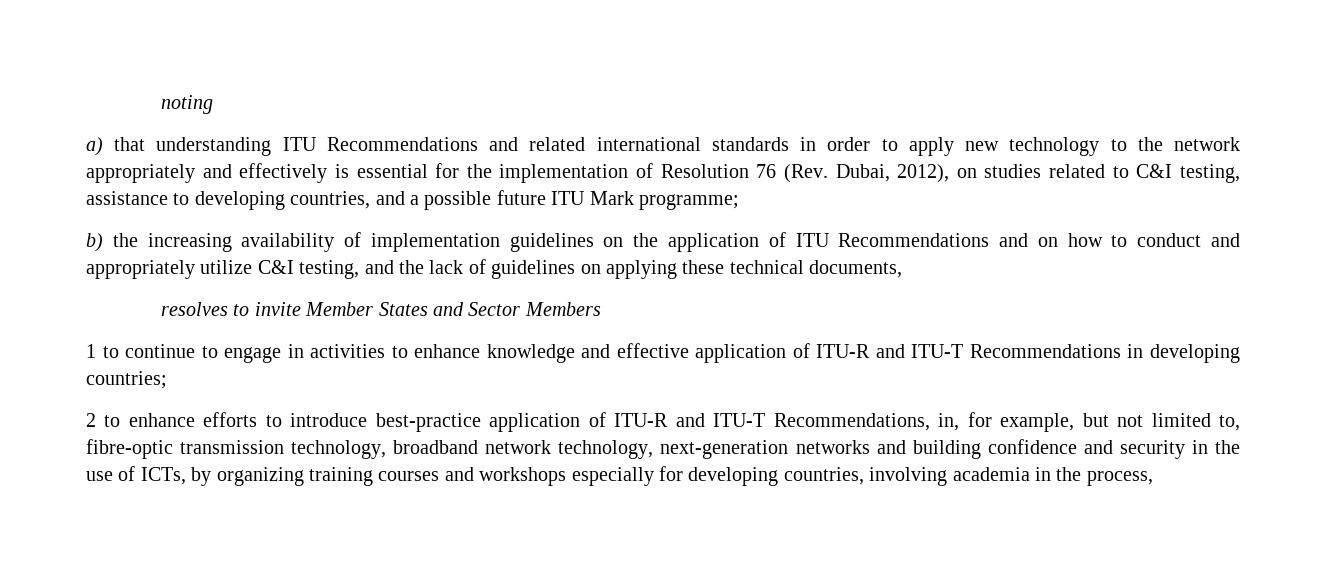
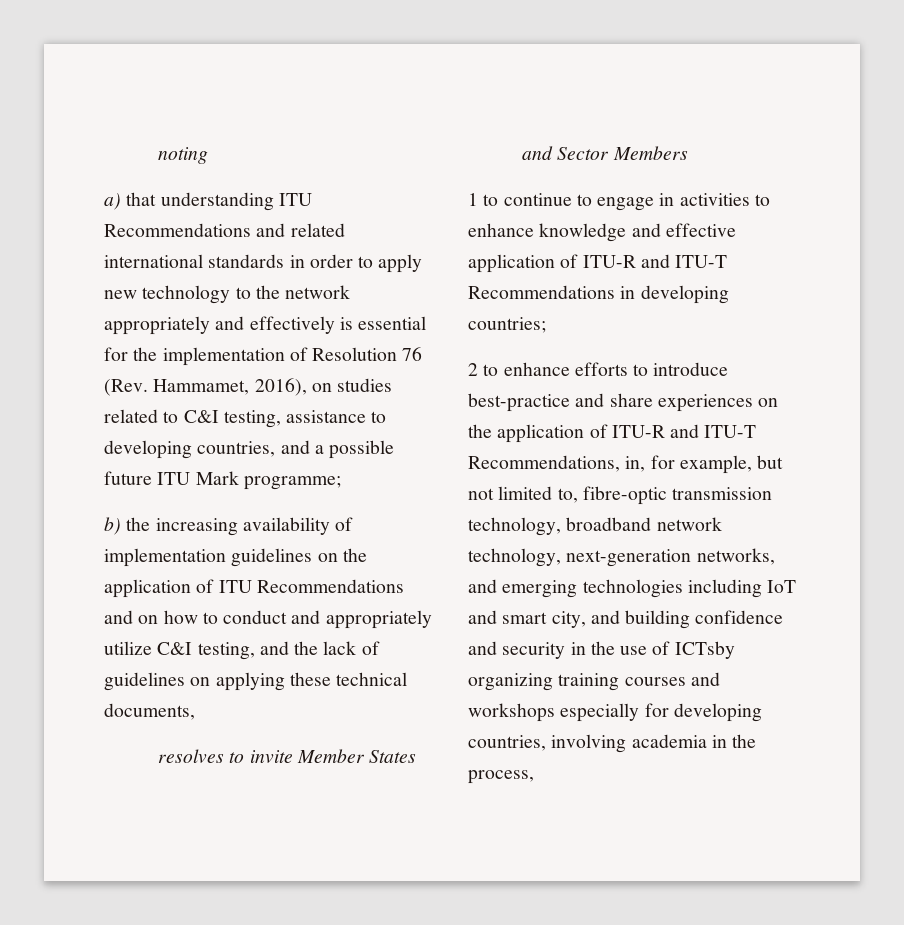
[835,164,950,183] Dubai, 2012), -> [153,378,307,396] Hammamet, 2016),
(481, 422) none -> [575,393,779,412] [468,424,492,438] and share experiences on the
[795,440,870,454] networks -> [696,548,775,565] [468,579,797,598] [468,610,586,628] networks, and emerging technologies including IoT and smart city,
[140,467,212,486] ICTs, by -> [674,641,735,659] ICTsby

